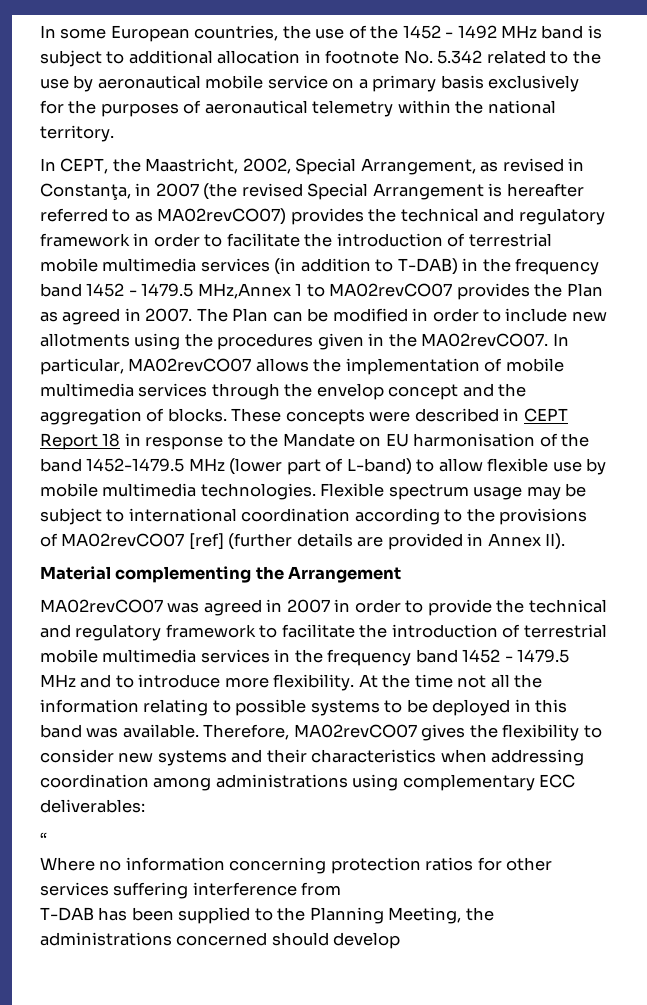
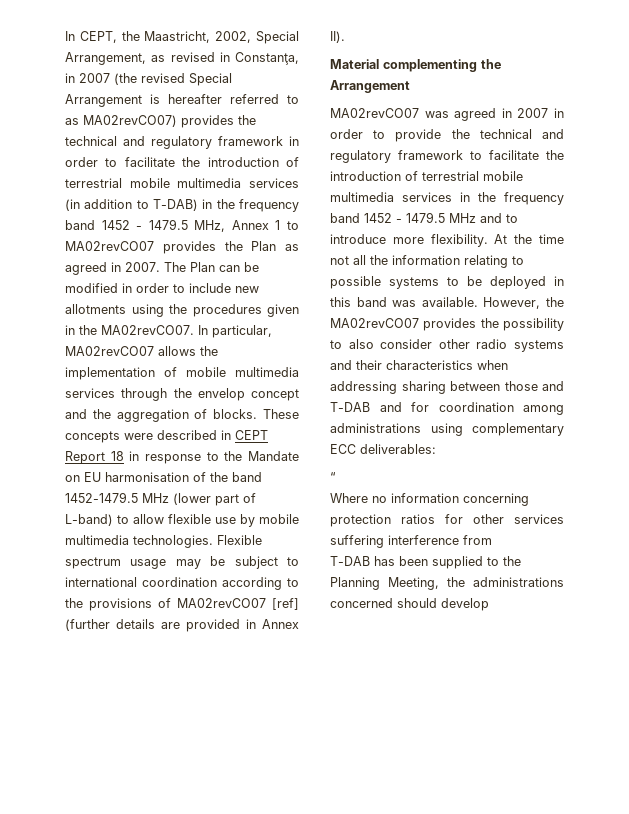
[40,25,602,42] [40,50,601,67] [40,75,580,92] [40,100,556,117] [40,125,114,142] [40,158,56,171] In some European countries, the use of the 1452 - 1492 MHz band is subject to additional allocation in footnote No. 5.342 related to the use by aeronautical mobile service on a primary basis exclusively for the purposes of aeronautical telemetry within the national territory. // In -> [65,31,75,41] In
[197,283,291,299] MHz,Annex -> [194,220,269,232] MHz, Annex
[203,724,602,741] [40,749,154,763] Therefore, MA02revCO07 gives the flexibility to consider new -> [483,297,564,309] [330,318,564,331] [330,339,508,349] However, the MA02revCO07 provides the possibility to also consider other radio
(585, 757) none -> [401,381,564,394] [330,402,429,412] sharing between those and T-DAB and for

